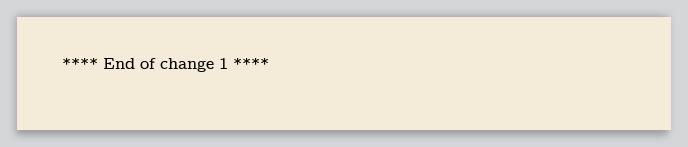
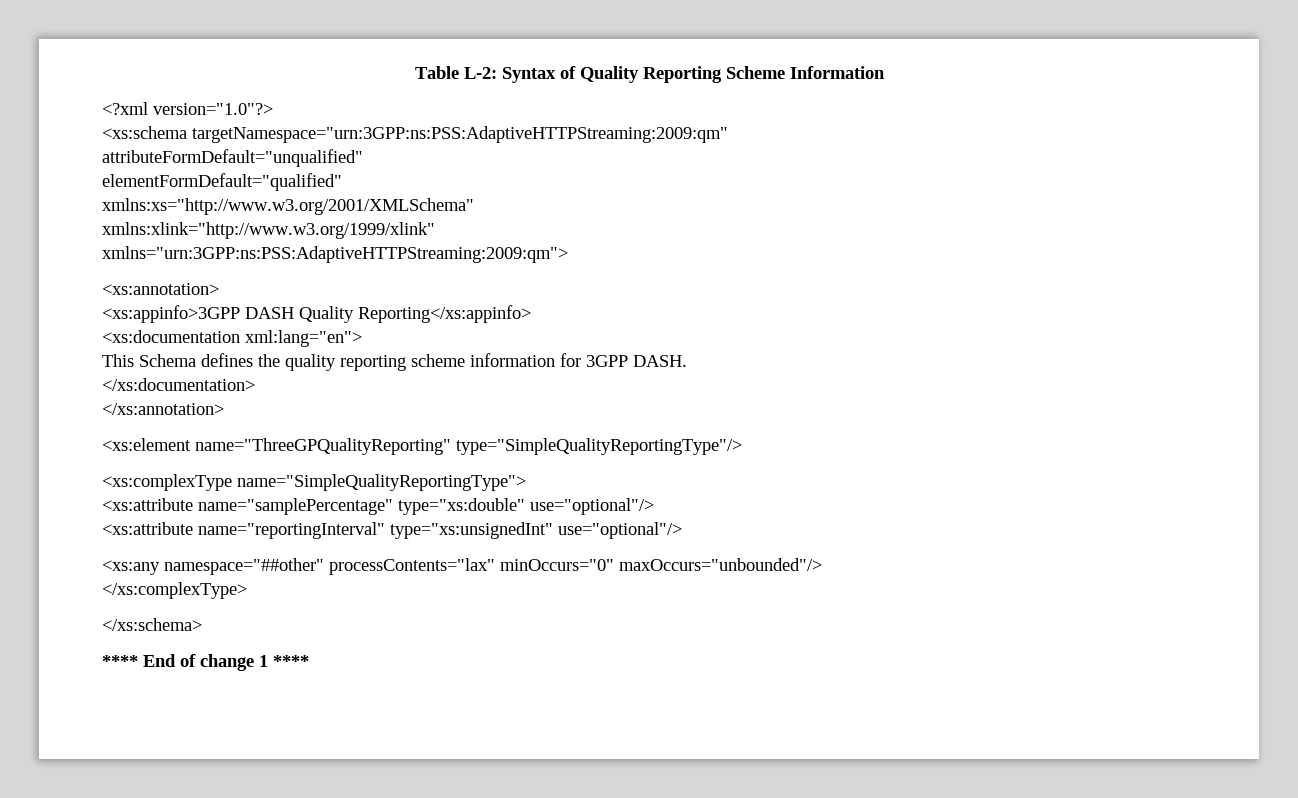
(62, 63) none -> [414,66,885,83] [102,102,273,115] [102,126,728,143] [102,149,363,167] [102,173,342,191] [102,198,474,215] [102,222,435,239] [102,246,568,263] [102,283,219,295] [102,305,531,323] [102,330,362,347] [102,353,687,371] [102,378,255,391] [102,403,224,415] [102,438,742,455] [102,474,526,491] [102,498,654,515] [102,522,682,539] [102,558,822,575] [102,582,247,599] [102,618,202,631] Table L-2: Syntax of Quality Reporting Scheme Information // <?xml version="1.0"?> // <xs:schema targetNamespace="urn:3GPP:ns:PSS:AdaptiveHTTPStreaming:2009:qm" // attributeFormDefault="unqualified" // elementFormDefault="qualified" // xmlns:xs="http://www.w3.org/2001/XMLSchema" // xmlns:xlink="http://www.w3.org/1999/xlink" // xmlns="urn:3GPP:ns:PSS:AdaptiveHTTPStreaming:2009:qm"> // <xs:annotation> // <xs:appinfo>3GPP DASH Quality Reporting</xs:appinfo> // <xs:documentation xml:lang="en"> // This Schema defines the quality reporting scheme information for 3GPP DASH. // </xs:documentation> // </xs:annotation> // <xs:element name="ThreeGPQualityReporting" type="SimpleQualityReportingType"/> // <xs:complexType name="SimpleQualityReportingType"> // <xs:attribute name="samplePercentage" type="xs:double" use="optional"/> // <xs:attribute name="reportingInterval" type="xs:unsignedInt" use="optional"/> // <xs:any namespace="##other" processContents="lax" minOccurs="0" maxOccurs="unbounded"/> // </xs:complexType> // </xs:schema> //

